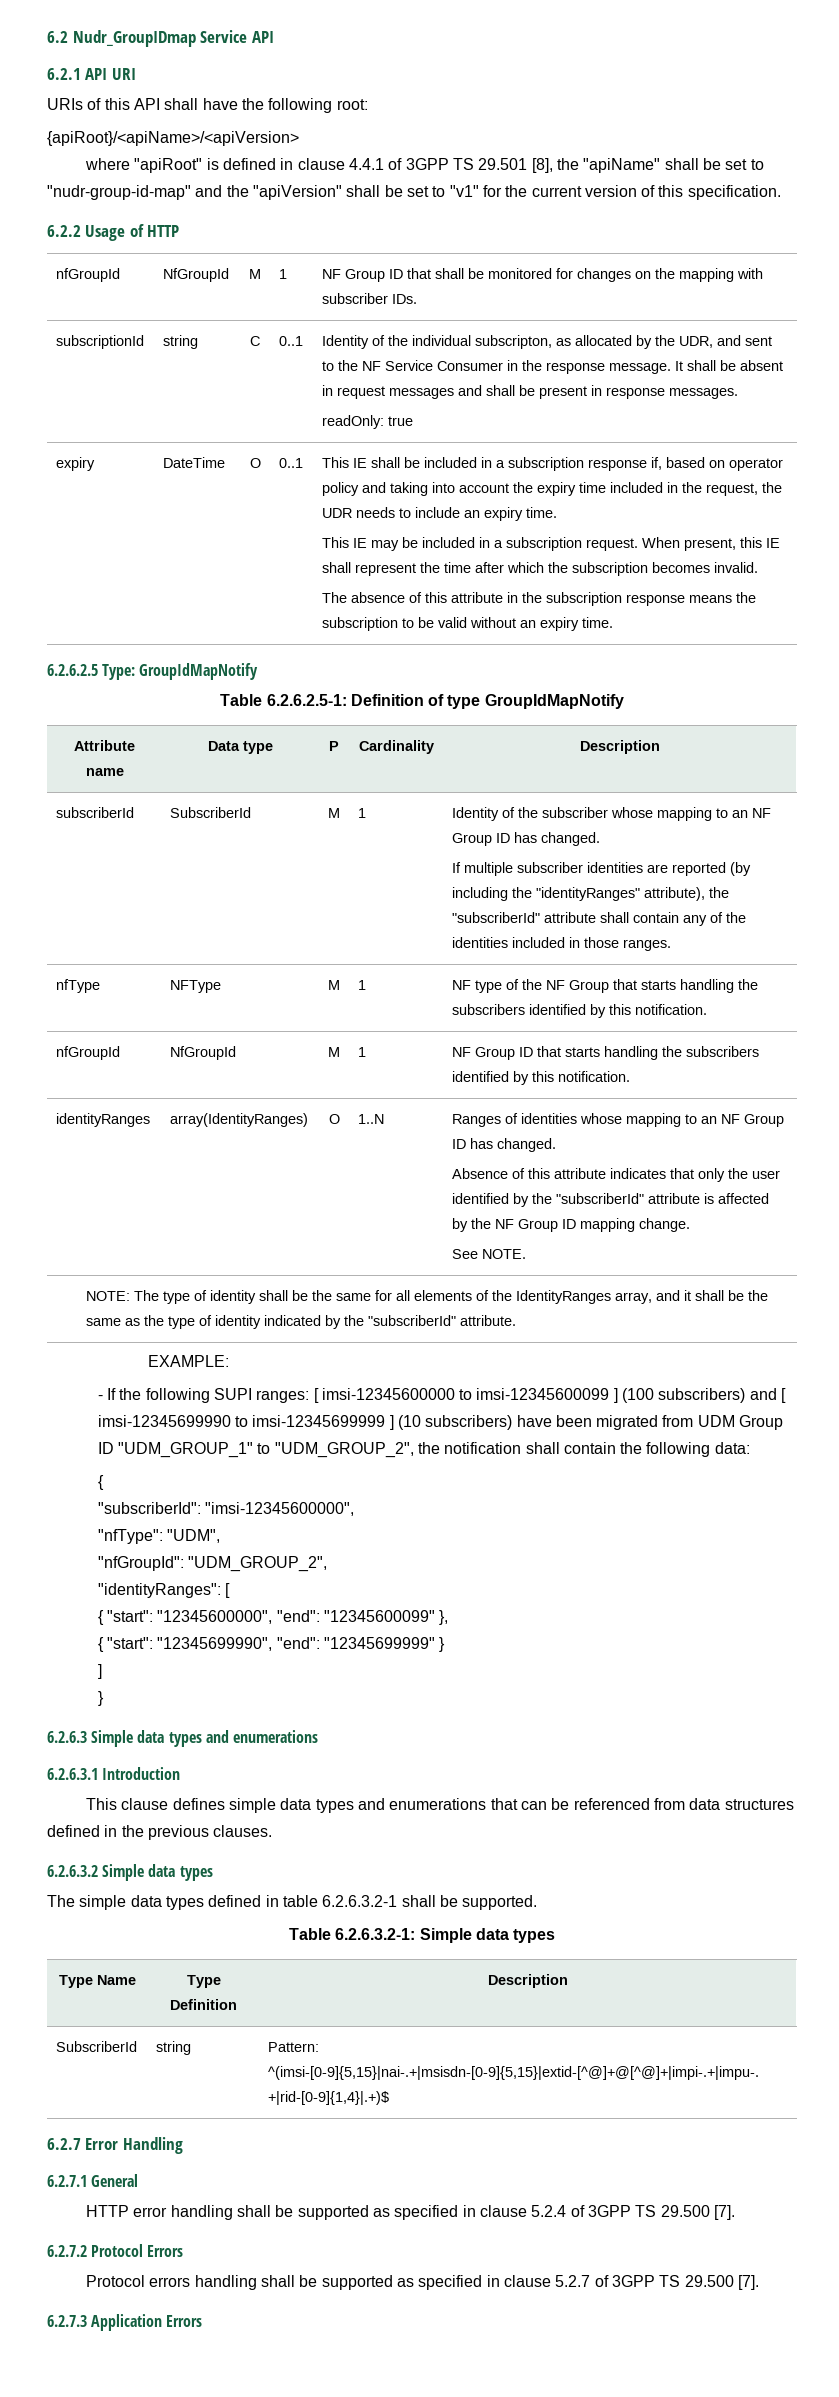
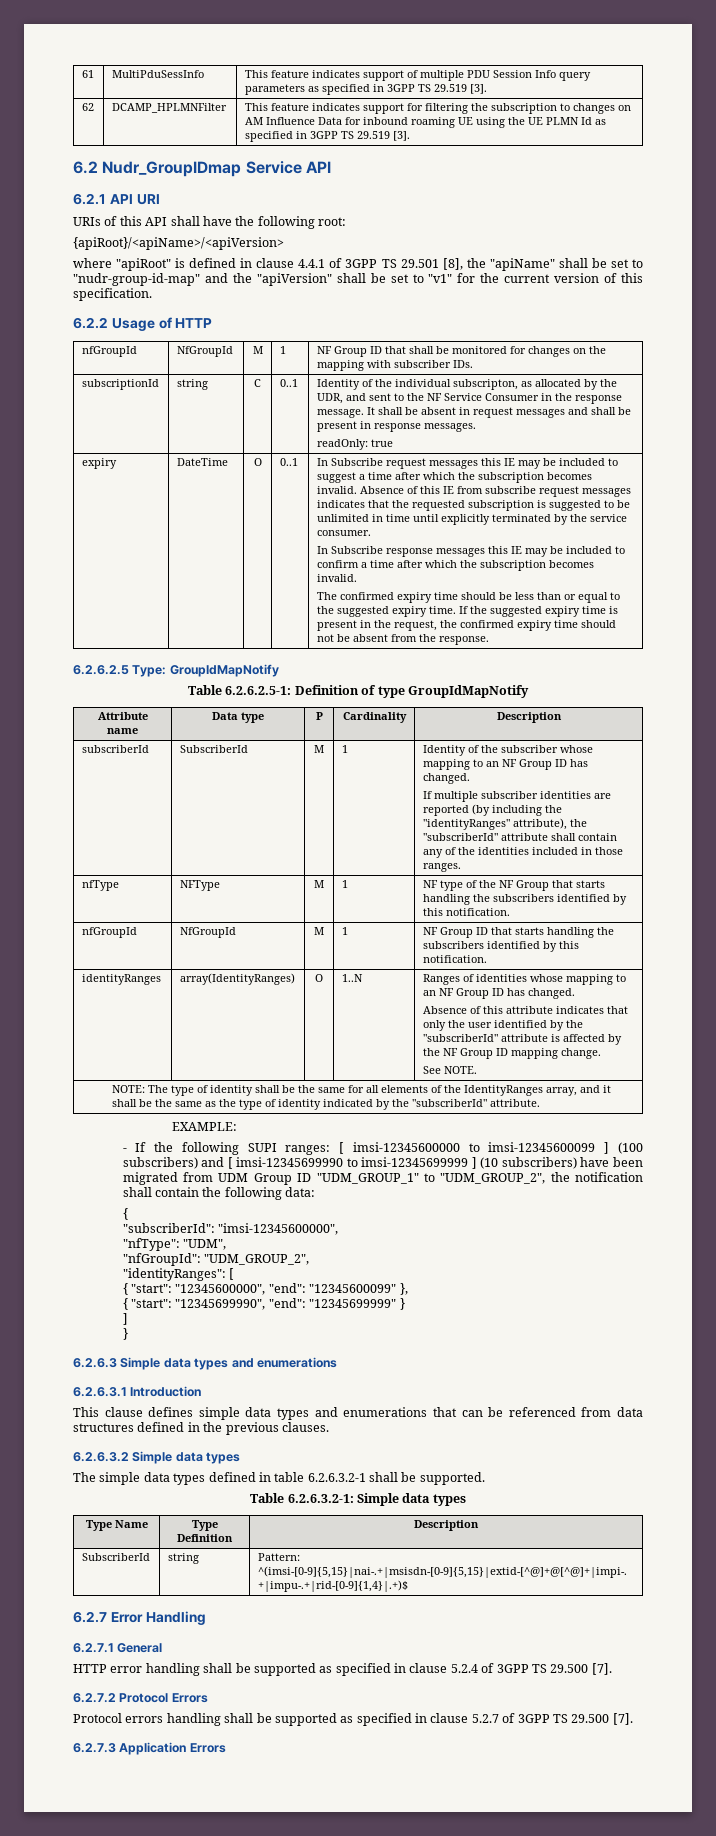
(47, 37) none -> [81,70,94,78] [111,70,204,78] [244,70,591,81] [244,84,487,95] [81,103,94,111] [111,103,227,113] [244,103,631,114] [244,117,606,128] [244,131,410,142] 61 | MultiPduSessInfo | This feature indicates support of multiple PDU Session Info query parameters as specified in 3GPP TS 29.519 [3]. // 62 | DCAMP_HPLMNFilter | This feature indicates support for filtering the subscription to changes on AM Influence Data for inbound roaming UE using the UE PLMN Id as specified in 3GPP TS 29.519 [3]. //
[322,457,784,471] [322,482,783,496] [322,507,558,521] [322,537,781,551] [322,562,441,576] This IE shall be included in a subscription response if, based on operator policy and taking into account the expiry time included in the request, the UDR needs to include an expiry time. // This IE may be included in a subscription request. When present, this IE shall represent the -> [316,458,618,469] [316,472,592,483] [316,486,631,497] [316,500,630,511] [316,514,627,525] [316,530,371,536] [316,546,625,557] [316,560,367,568] In Subscribe request messages this IE may be included to suggest a time after which the subscription becomes invalid. Absence of this IE from subscribe request messages indicates that the requested subscription is suggested to be unlimited in time until explicitly terminated by the service consumer. // In Subscribe response messages this IE may be included to confirm a
[351,592,757,606] [322,617,614,631] absence of this attribute in the subscription response means the subscription to be valid without an expiry time. -> [339,592,620,603] [316,606,618,617] [316,620,616,631] [316,634,489,645] confirmed expiry time should be less than or equal to the suggested expiry time. If the suggested expiry time is present in the request, the confirmed expiry time should not be absent from the response.

